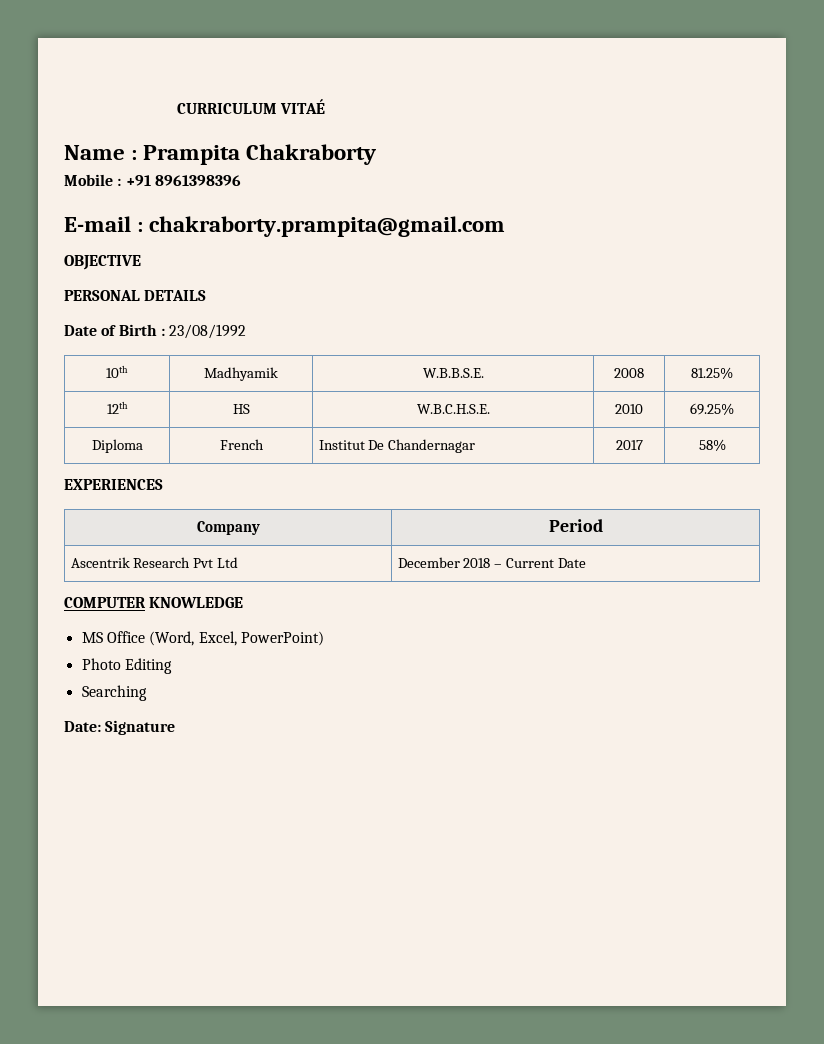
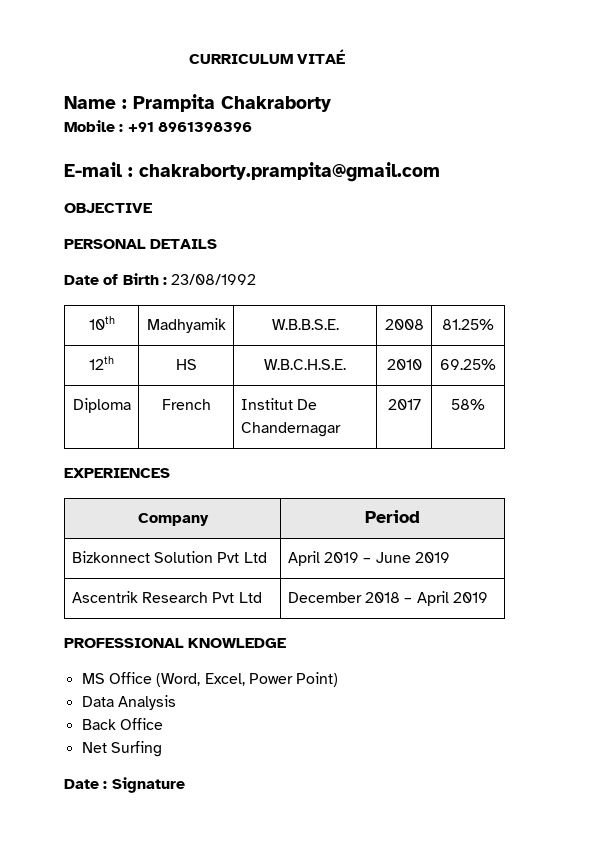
(603, 525) none -> [71,551,267,563] [287,551,450,566] // Bizkonnect Solution Pvt Ltd | April 2019 – June 2019
[506,558,587,568] [64,597,146,608] Current Date // COMPUTER -> [416,591,488,606] [64,638,184,648] April 2019 // PROFESSIONAL
[240,631,324,646] [81,658,172,674] [81,685,147,701] [64,721,101,732] PowerPoint) // Photo Editing // Searching // Date: -> [248,672,339,687] [81,695,176,710] [81,718,163,730] [81,741,162,757] [64,779,108,789] Power Point) // Data Analysis // Back Office // Net Surfing // Date :

